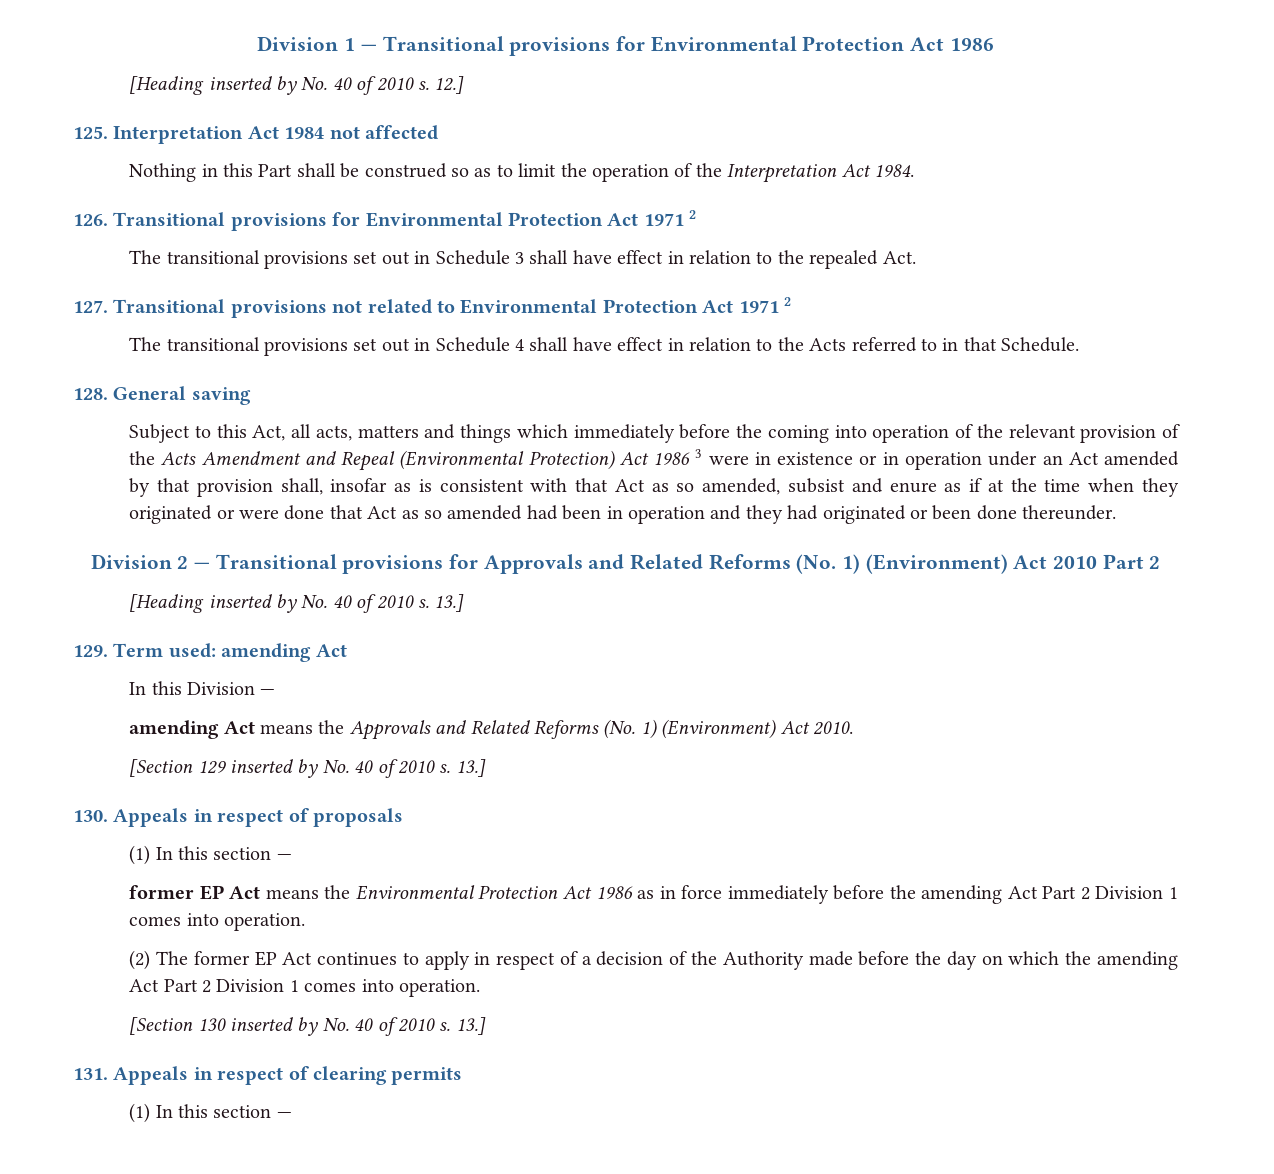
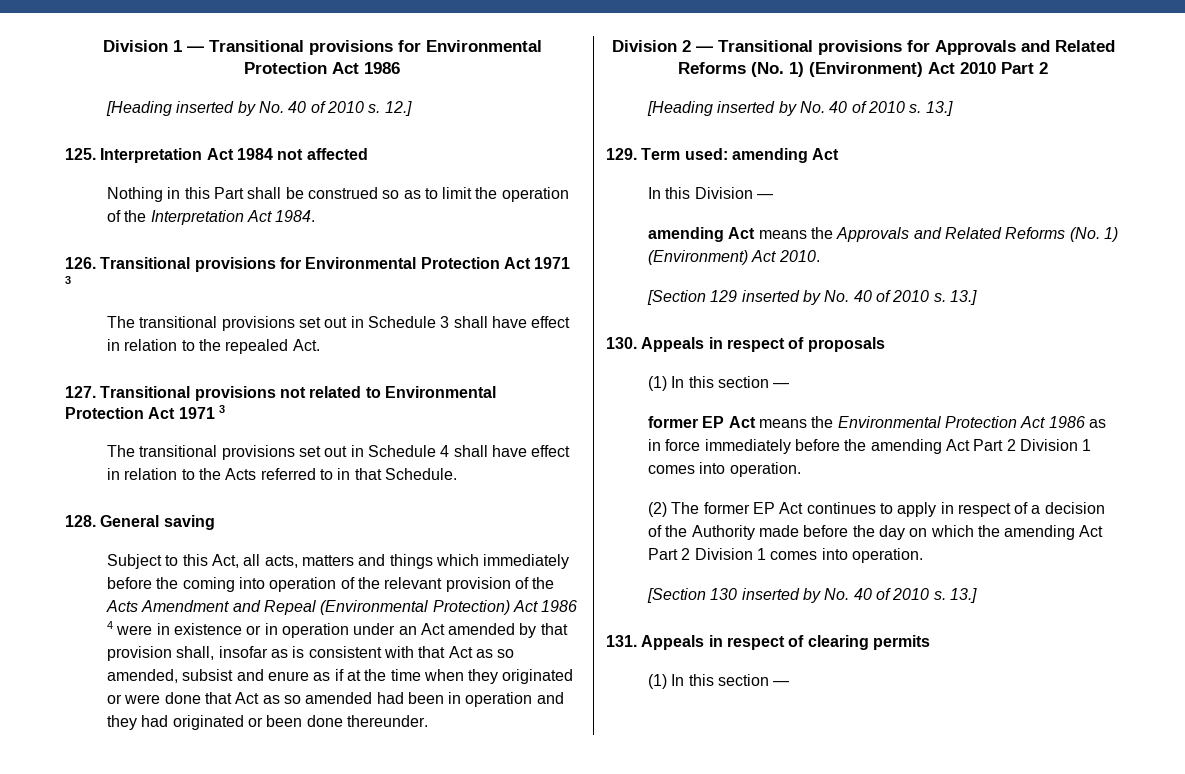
[689,210,697,219] 2 -> [65,276,71,284] 3
[783,297,791,306] 2 -> [218,405,225,413] 3
[695,449,703,458] 3 -> [106,621,113,629] 4

